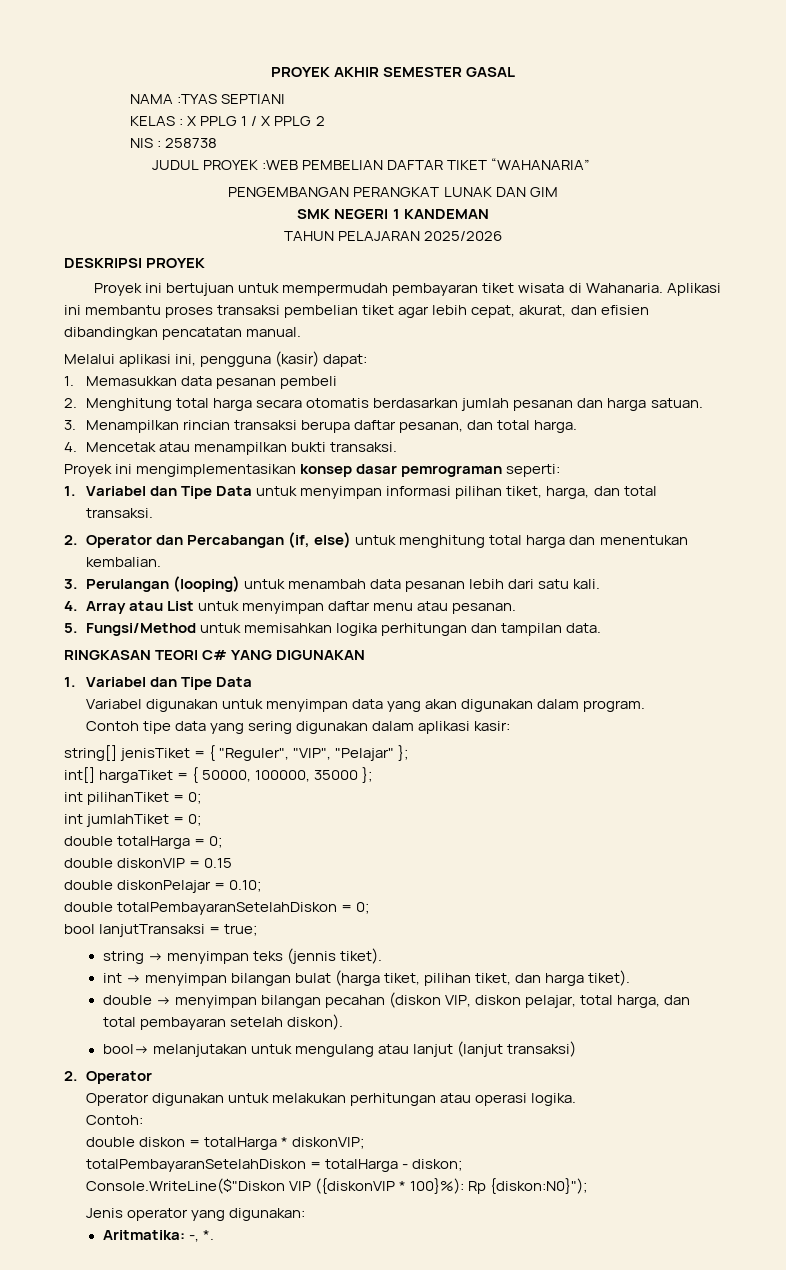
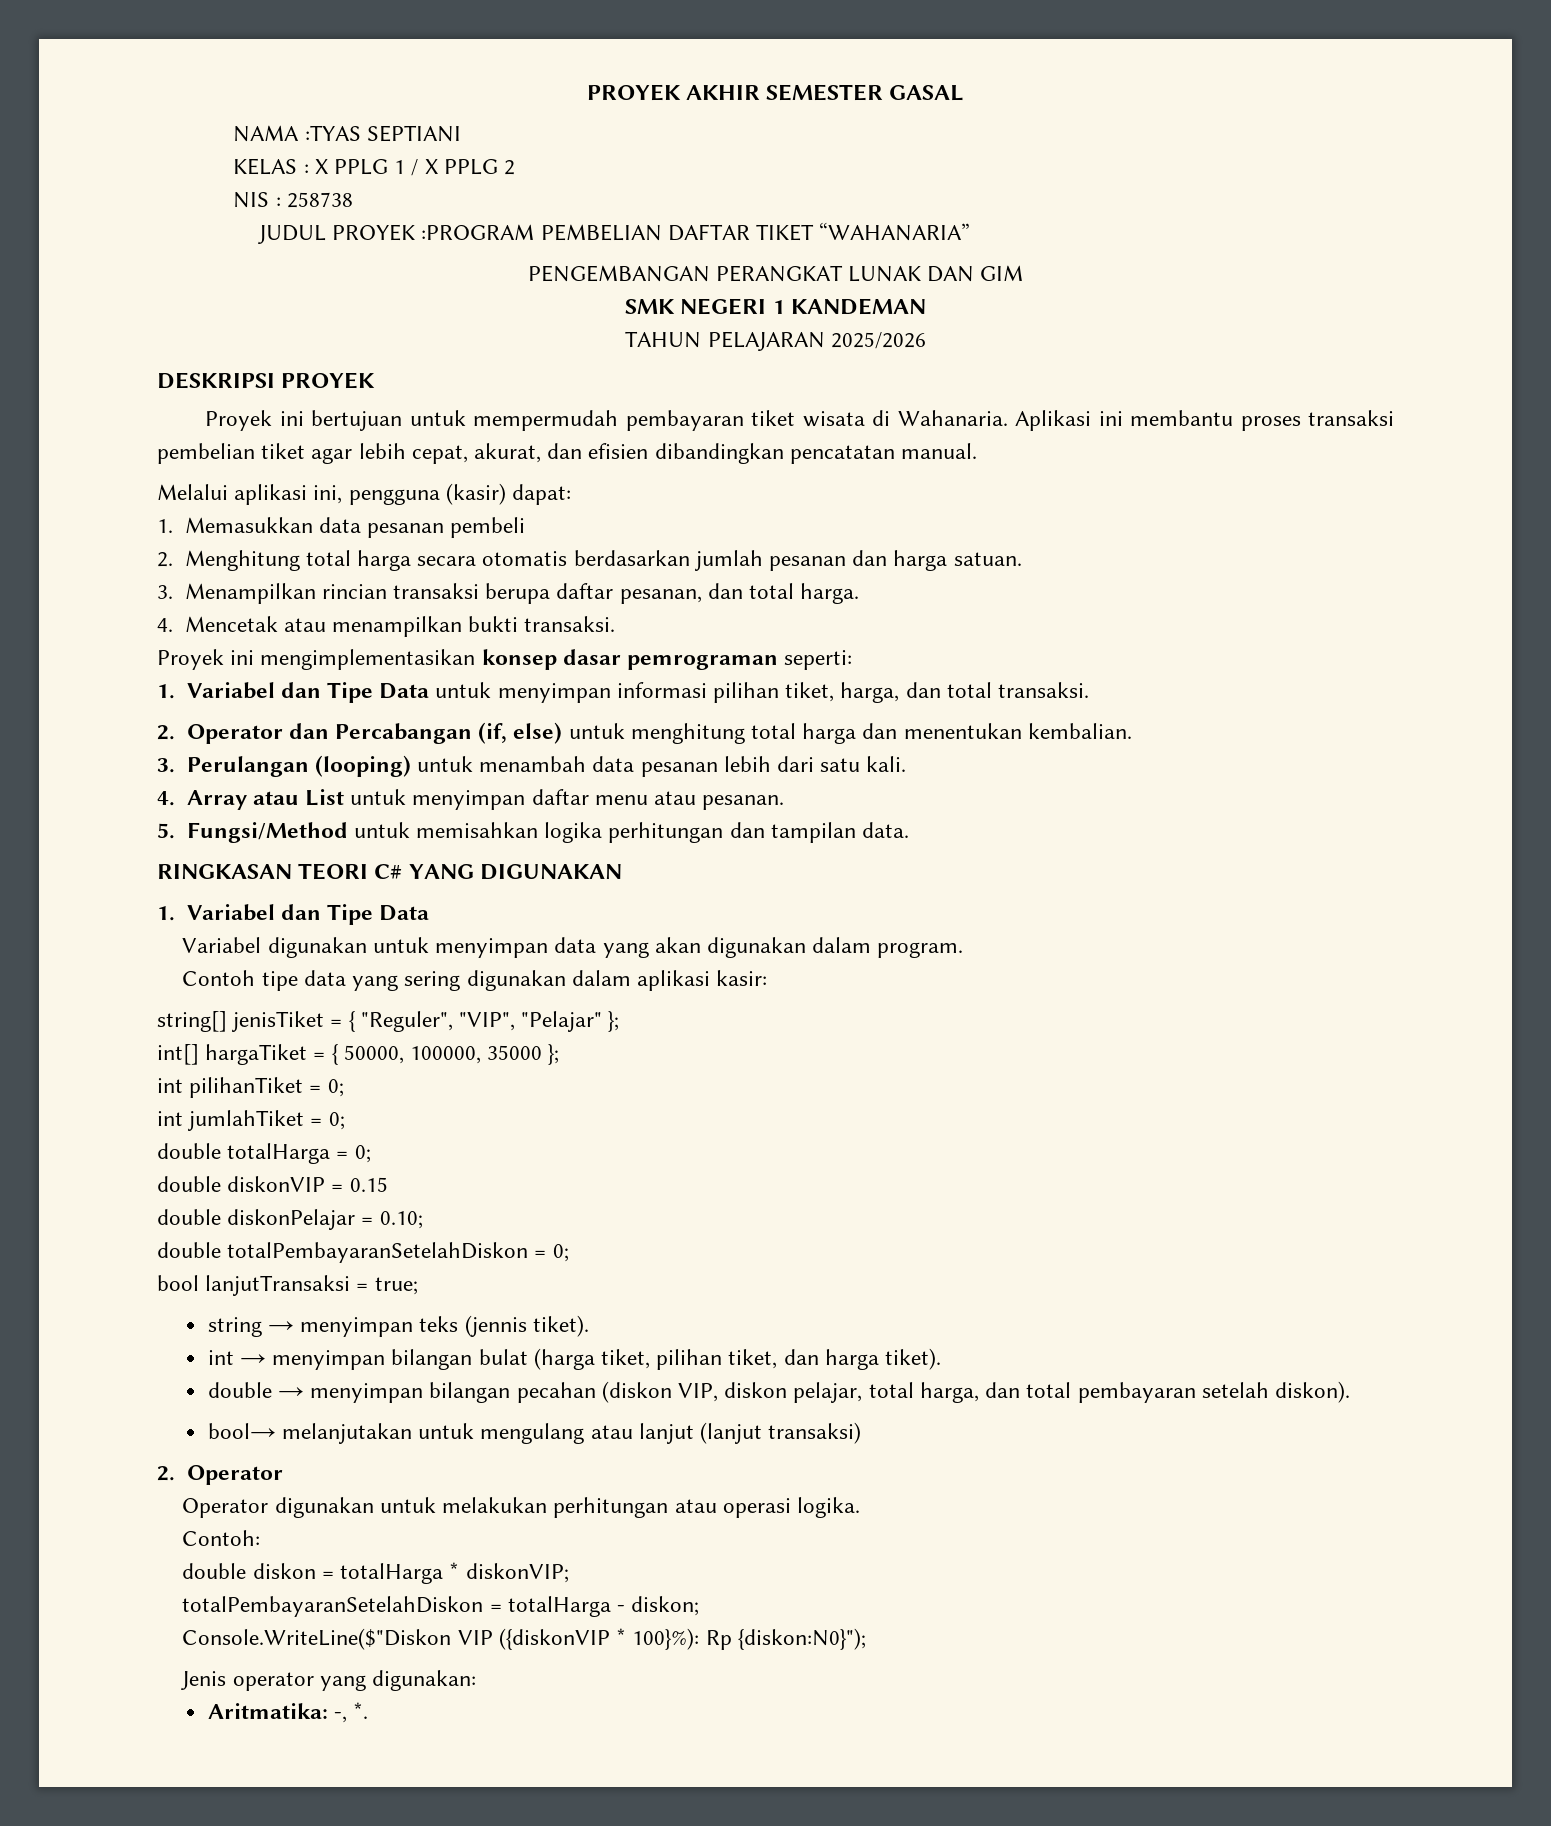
[262,160,299,170] :WEB -> [421,224,535,240] :PROGRAM

